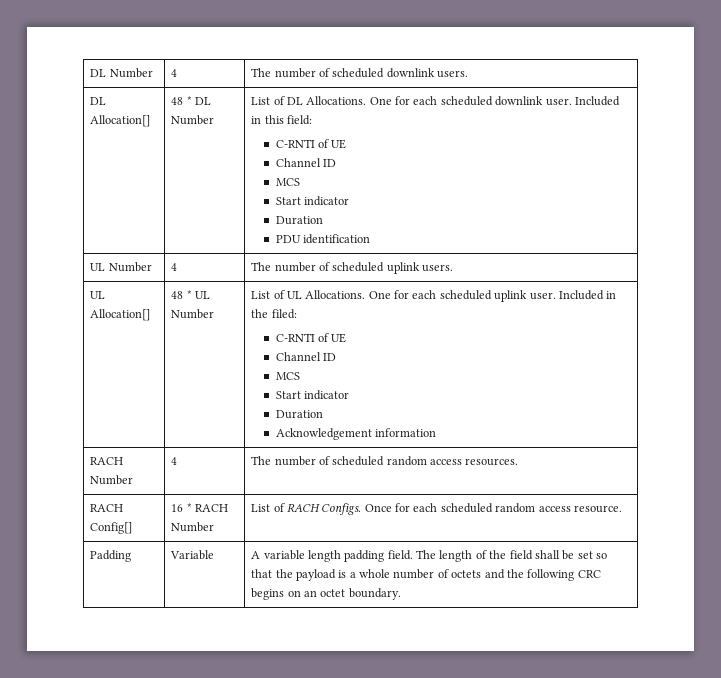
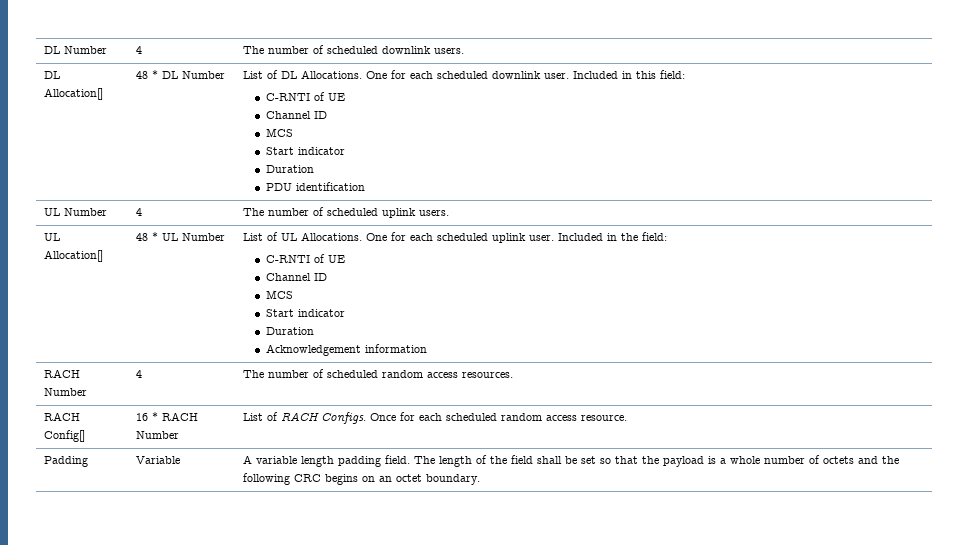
[271,309,297,319] filed: -> [641,232,667,241] field:

